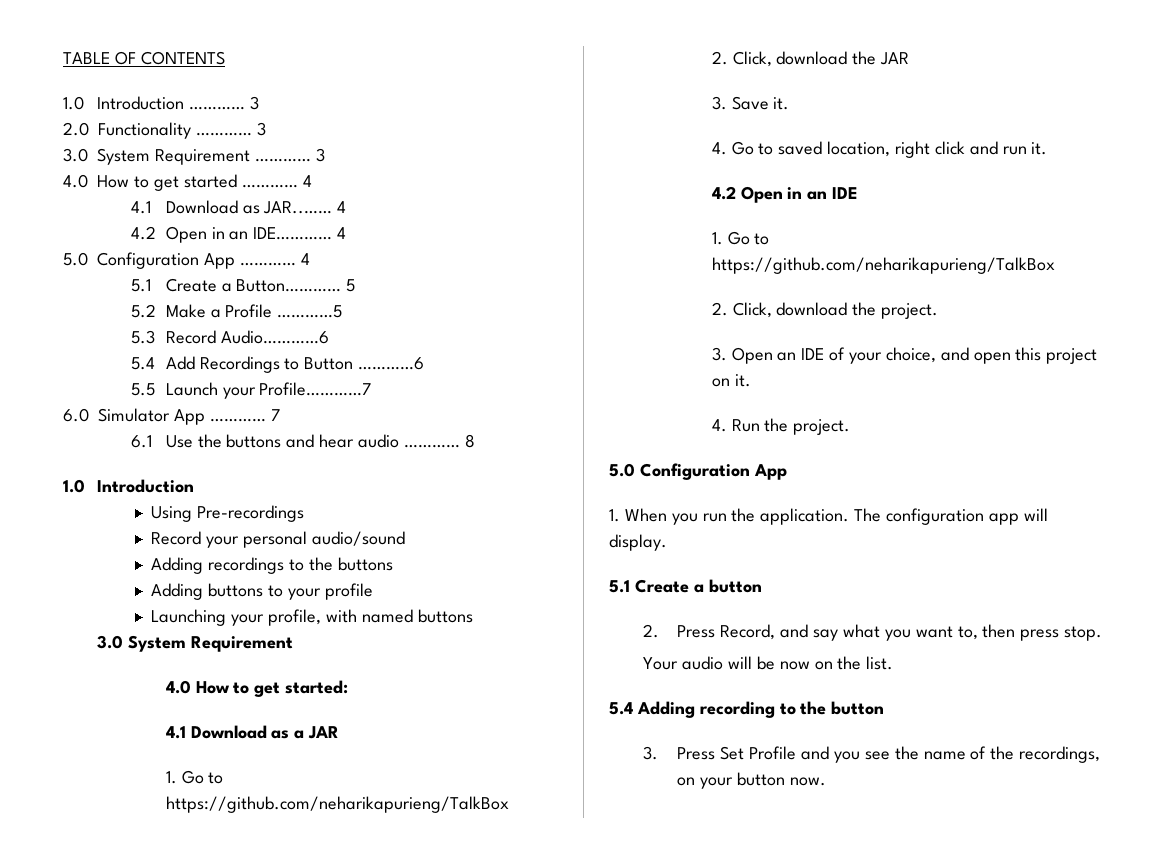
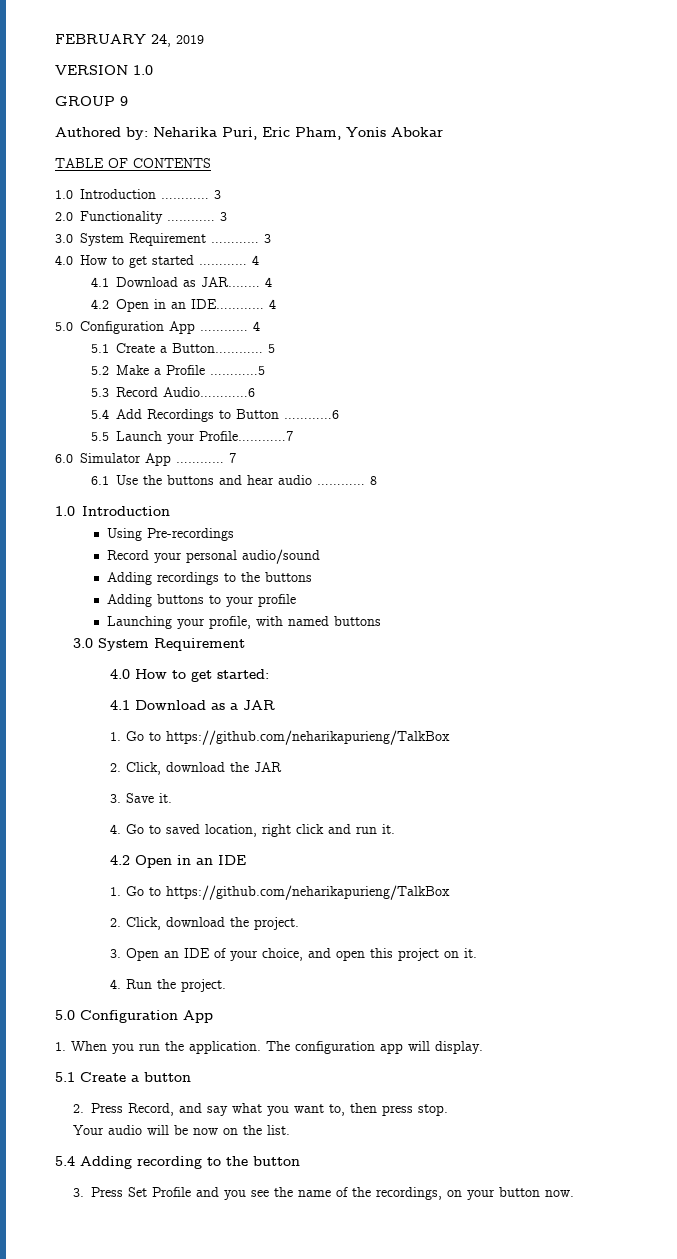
(63, 58) none -> [55,34,204,47] [55,65,153,75] [55,96,128,106] [55,127,443,140] FEBRUARY 24, 2019 // VERSION 1.0 // GROUP 9 // Authored by: Neharika Puri, Eric Pham, Yonis Abokar //

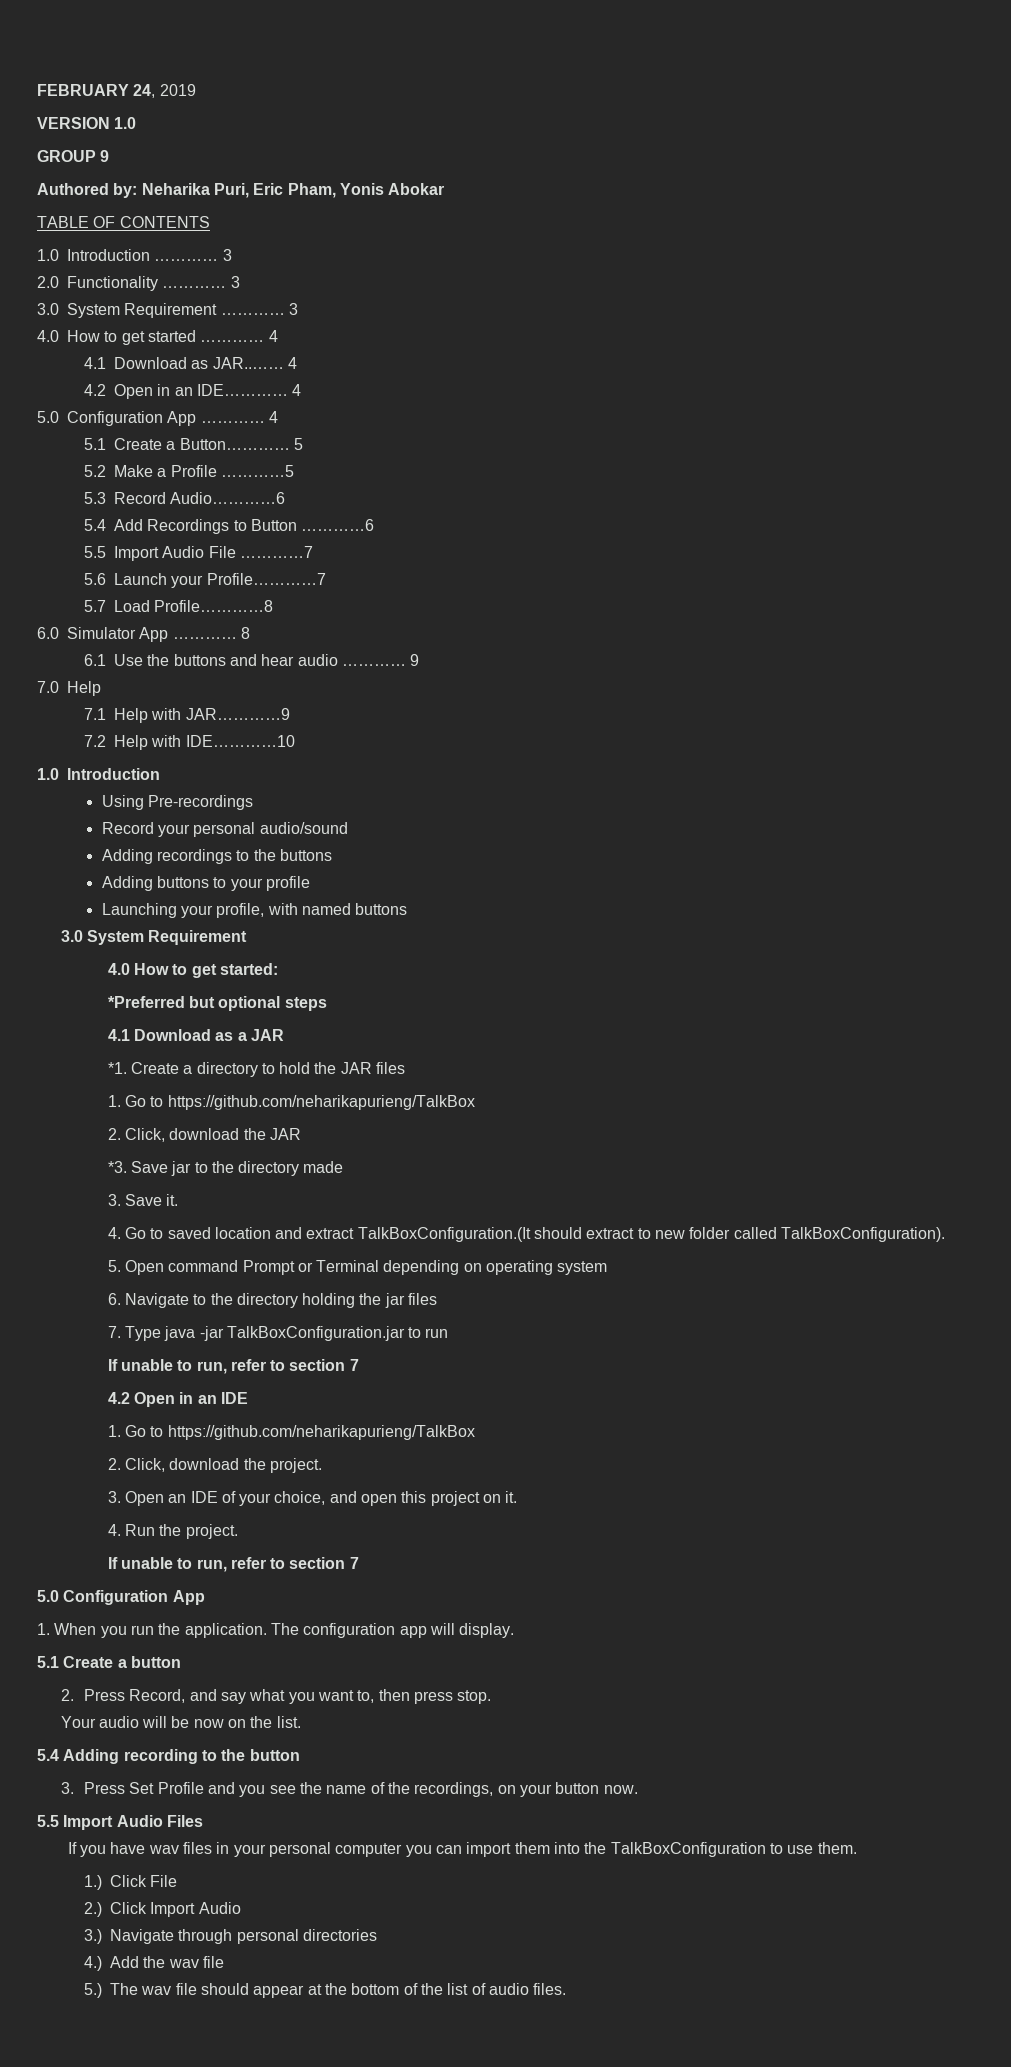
(110, 436) none -> [114,546,314,561] [84,573,107,585] Import Audio File …………7 // 5.6
(294, 436) none -> [84,600,274,612] // 5.7 Load Profile…………8
[229,453,236,463] 7 -> [240,627,250,639] 8
[370,476,378,485] 8 -> [410,654,420,666] [37,681,101,696] [84,708,290,723] [84,735,295,750] 9 // 7.0 Help // 7.1 Help with JAR…………9 // 7.2 Help with IDE…………10
(269, 674) none -> [107,996,327,1011] // *Preferred but optional steps
(275, 705) none -> [107,1062,406,1077] // *1. Create a directory to hold the JAR files
(282, 767) none -> [107,1161,344,1176] // *3. Save jar to the directory made
[204,824,395,837] location, right click and run it. -> [214,1227,946,1242] [107,1260,608,1275] [107,1293,438,1308] [107,1326,449,1341] [107,1359,359,1374] location and extract TalkBoxConfiguration.(It should extract to new folder called TalkBoxConfiguration). // 5. Open command Prompt or Terminal depending on operating system // 6. Navigate to the directory holding the jar files // 7. Type java -jar TalkBoxConfiguration.jar to run // If unable to run, refer to section 7
(226, 985) none -> [107,1557,359,1572] // If unable to run, refer to section 7
(575, 1193) none -> [37,1815,203,1830] [67,1842,857,1857] [84,1875,178,1890] [84,1902,241,1917] [84,1929,378,1944] [84,1956,225,1971] [84,1983,567,1998] // 5.5 Import Audio Files // If you have wav files in your personal computer you can import them into the TalkBoxConfiguration to use them. // 1.) Click File // 2.) Click Import Audio // 3.) Navigate through personal directories // 4.) Add the wav file // 5.) The wav file should appear at the bottom of the list of audio files.

